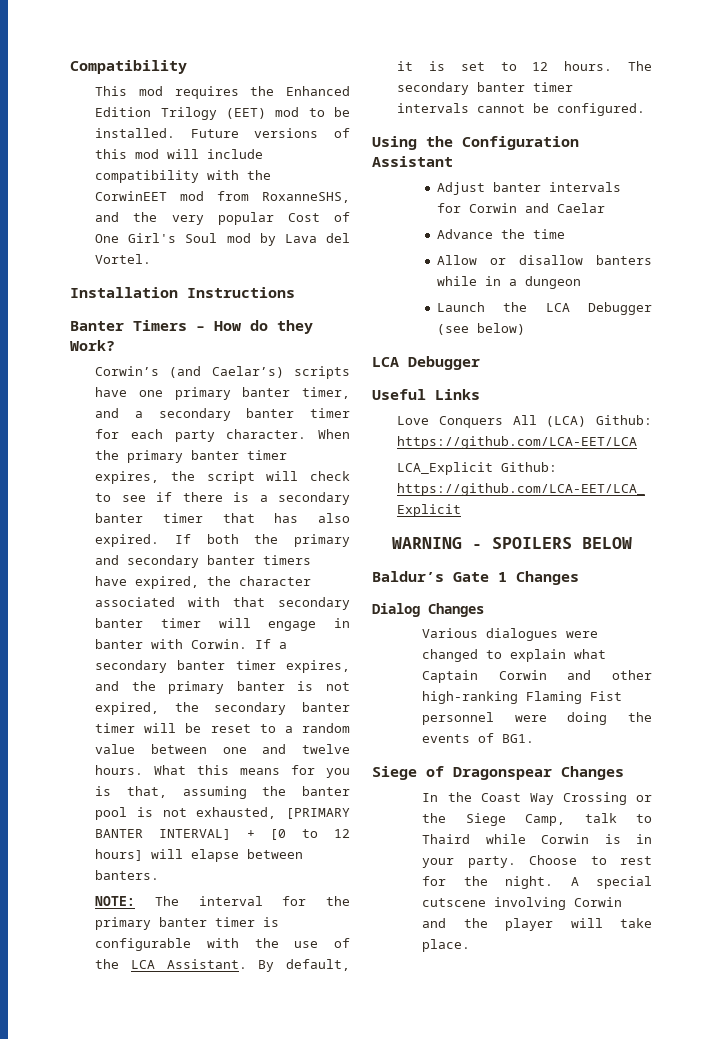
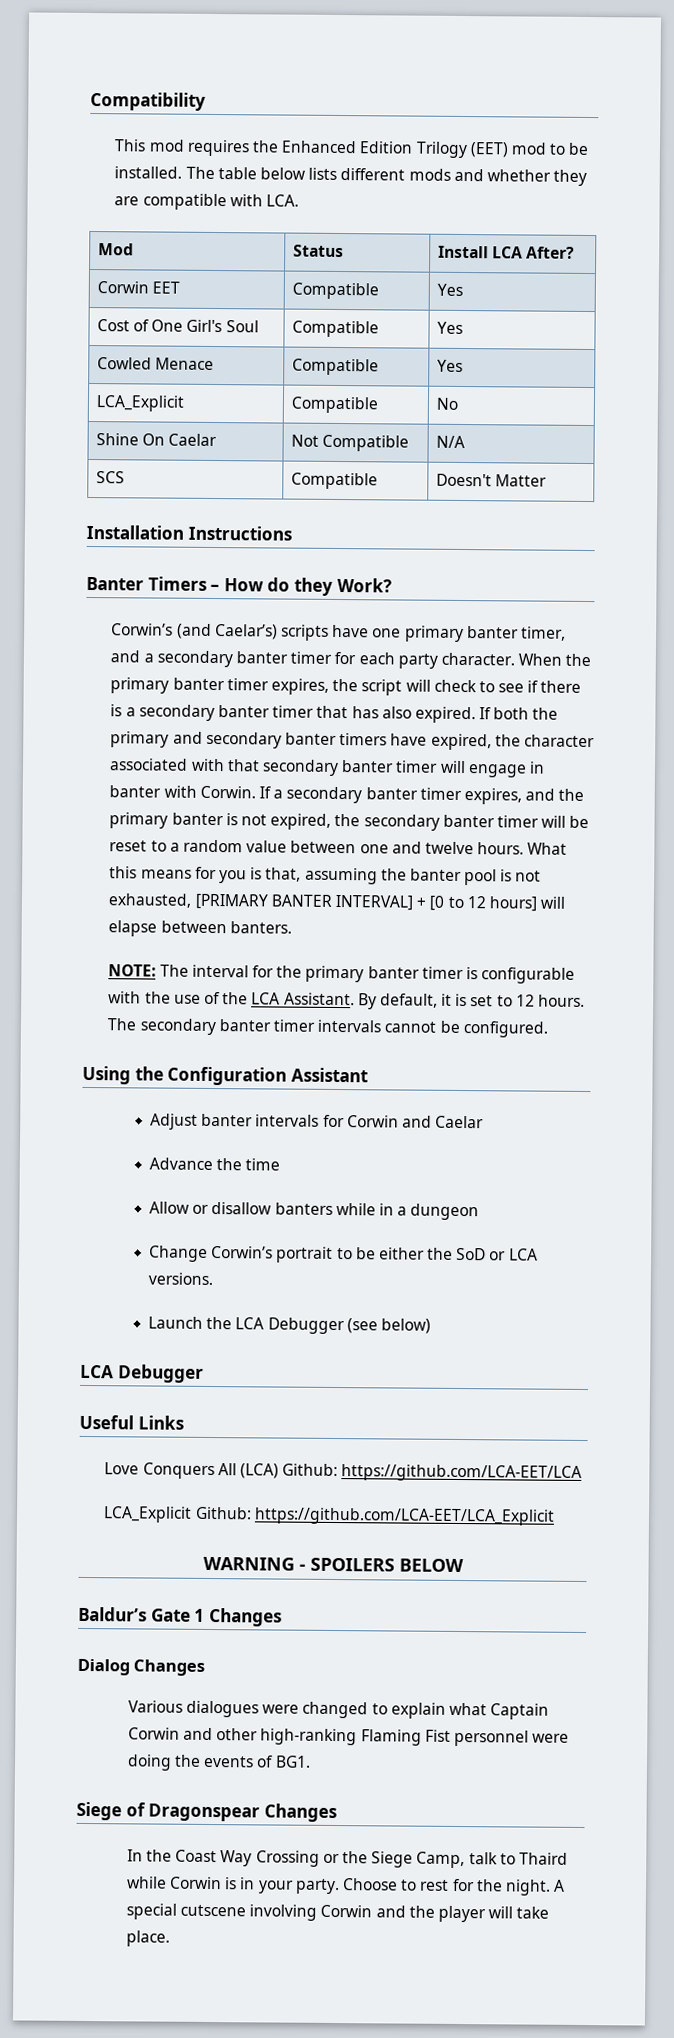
[190,128,350,138] [95,149,264,159] [95,170,272,183] [95,191,350,203] [95,212,274,225] Future versions of this mod will include compatibility with the CorwinEET mod from RoxanneSHS, and the very popular -> [185,166,588,186] [114,193,300,211] [97,243,134,256] [292,244,344,258] [437,245,576,259] [96,281,181,294] [291,282,379,300] [436,283,463,296] The table below lists different mods and whether they are compatible with LCA. // Mod | Status | Install LCA After? // Corwin EET | Compatible | Yes //
[226,233,350,246] [95,254,152,264] mod by Lava del Vortel. -> [291,320,379,338] [436,321,463,334] [96,357,215,370] [291,358,379,376] [436,359,463,372] [95,395,184,412] [290,396,378,414] [435,397,458,410] [95,433,218,447] [290,434,410,452] [435,435,465,449] [95,471,125,484] [290,472,378,490] [435,473,548,487] | Compatible | Yes // Cowled Menace | Compatible | Yes // LCA_Explicit | Compatible | No // Shine On Caelar | Not Compatible | N/A // SCS | Compatible | Doesn't Matter
(581, 282) none -> [148,1245,538,1263] [147,1272,213,1286] // Change Corwin’s portrait to be either the SoD or LCA versions.

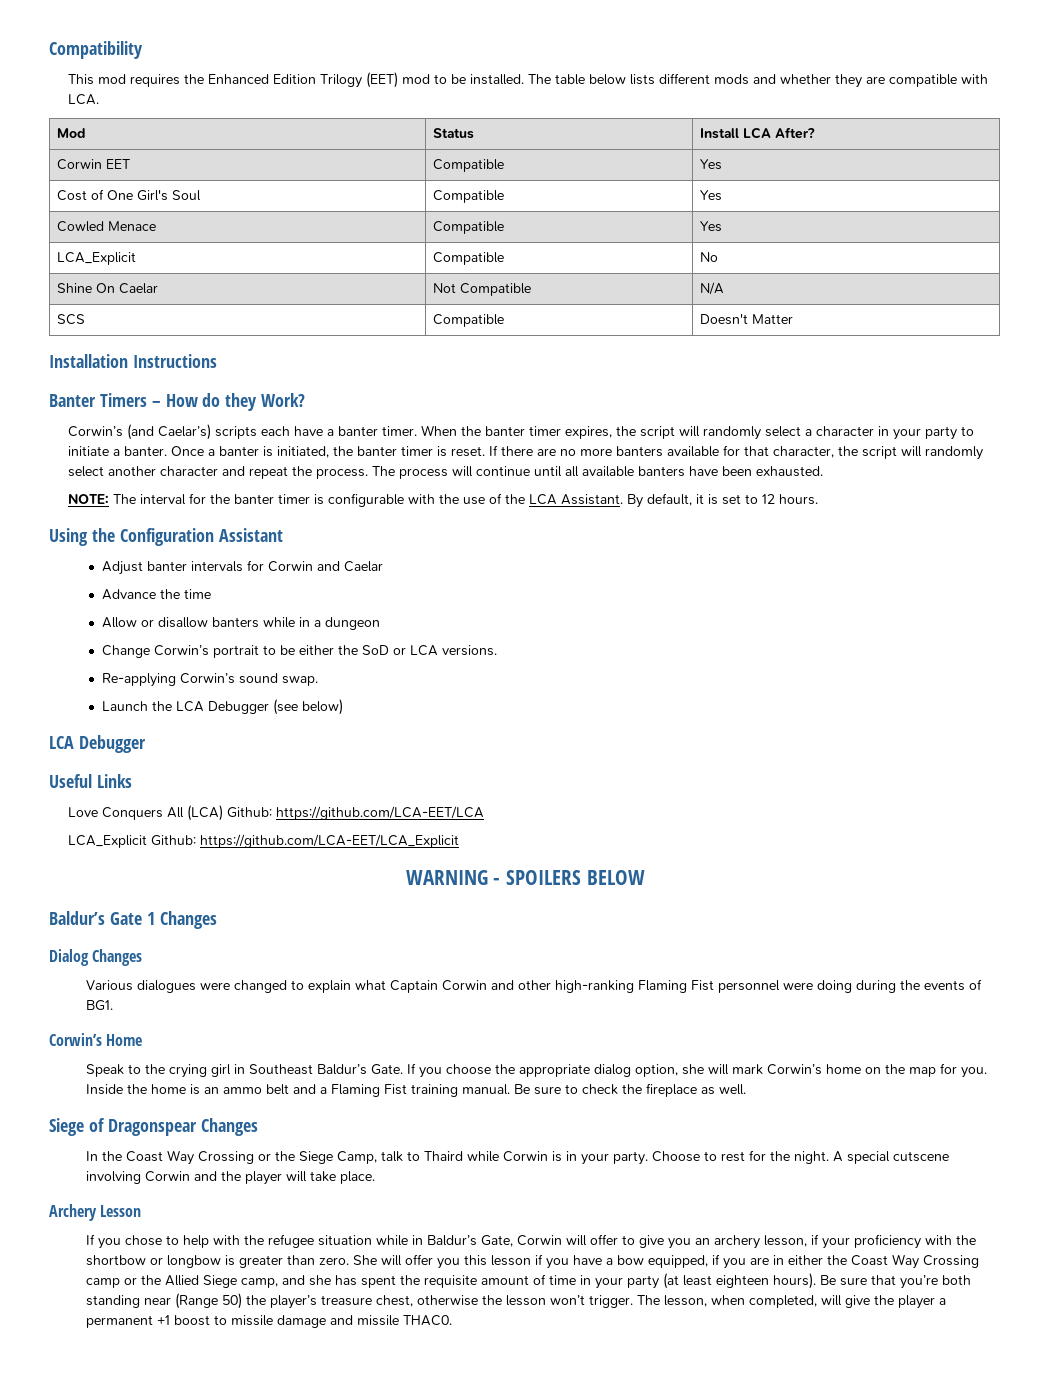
[332,624,566,642] [110,650,515,669] have one primary banter timer, and a secondary banter timer for each party character. -> [260,426,417,436] each have a banter timer.
[110,677,170,694] primary -> (481, 431) none
[433,679,582,693] [110,704,559,724] [110,731,595,751] [109,758,545,778] [109,785,585,805] [109,812,590,831] [109,839,568,855] [109,866,542,886] [108,893,566,912] [108,920,292,937] check to see if there is a secondary banter timer that has also expired. If both the primary and secondary banter timers have expired, the character associated with that secondary banter timer will engage in banter with Corwin. If a secondary banter timer expires, and the primary banter is not expired, the secondary banter timer will be reset to a random value between one and twelve hours. What this means for you is that, assuming the banter pool is not exhausted, [PRIMARY BANTER INTERVAL] + [0 to 12 hours] will elapse between banters. -> [702,426,974,440] [67,445,983,460] [67,466,823,479] randomly select a character in your party to initiate a banter. Once a banter is initiated, the banter timer is reset. If there are no more banters available for that character, the script will randomly select another character and repeat the process. The process will continue until all available banters have been exhausted.
[305,965,365,983] primary -> (230, 499) none
[107,1018,548,1038] The secondary banter timer intervals cannot be configured. -> (818, 499) none
(213, 1279) none -> [101,673,318,687] // Re-applying Corwin’s sound swap.
(172, 1762) none -> [856,980,897,993] during
(311, 1761) none -> [49,1033,143,1046] [86,1063,988,1078] [86,1083,747,1097] // Corwin’s Home // Speak to the crying girl in Southeast Baldur’s Gate. If you choose the appropriate dialog option, she will mark Corwin’s home on the map for you. Inside the home is an ammo belt and a Flaming Fist training manual. Be sure to check the fireplace as well.
(170, 1938) none -> [49,1204,142,1221] [86,1234,977,1249] [86,1254,980,1269] [86,1273,972,1289] [86,1293,947,1309] [86,1315,453,1328] // Archery Lesson // If you chose to help with the refugee situation while in Baldur’s Gate, Corwin will offer to give you an archery lesson, if your proficiency with the shortbow or longbow is greater than zero. She will offer you this lesson if you have a bow equipped, if you are in either the Coast Way Crossing camp or the Allied Siege camp, and she has spent the requisite amount of time in your party (at least eighteen hours). Be sure that you’re both standing near (Range 50) the player’s treasure chest, otherwise the lesson won’t trigger. The lesson, when completed, will give the player a permanent +1 boost to missile damage and missile THAC0.

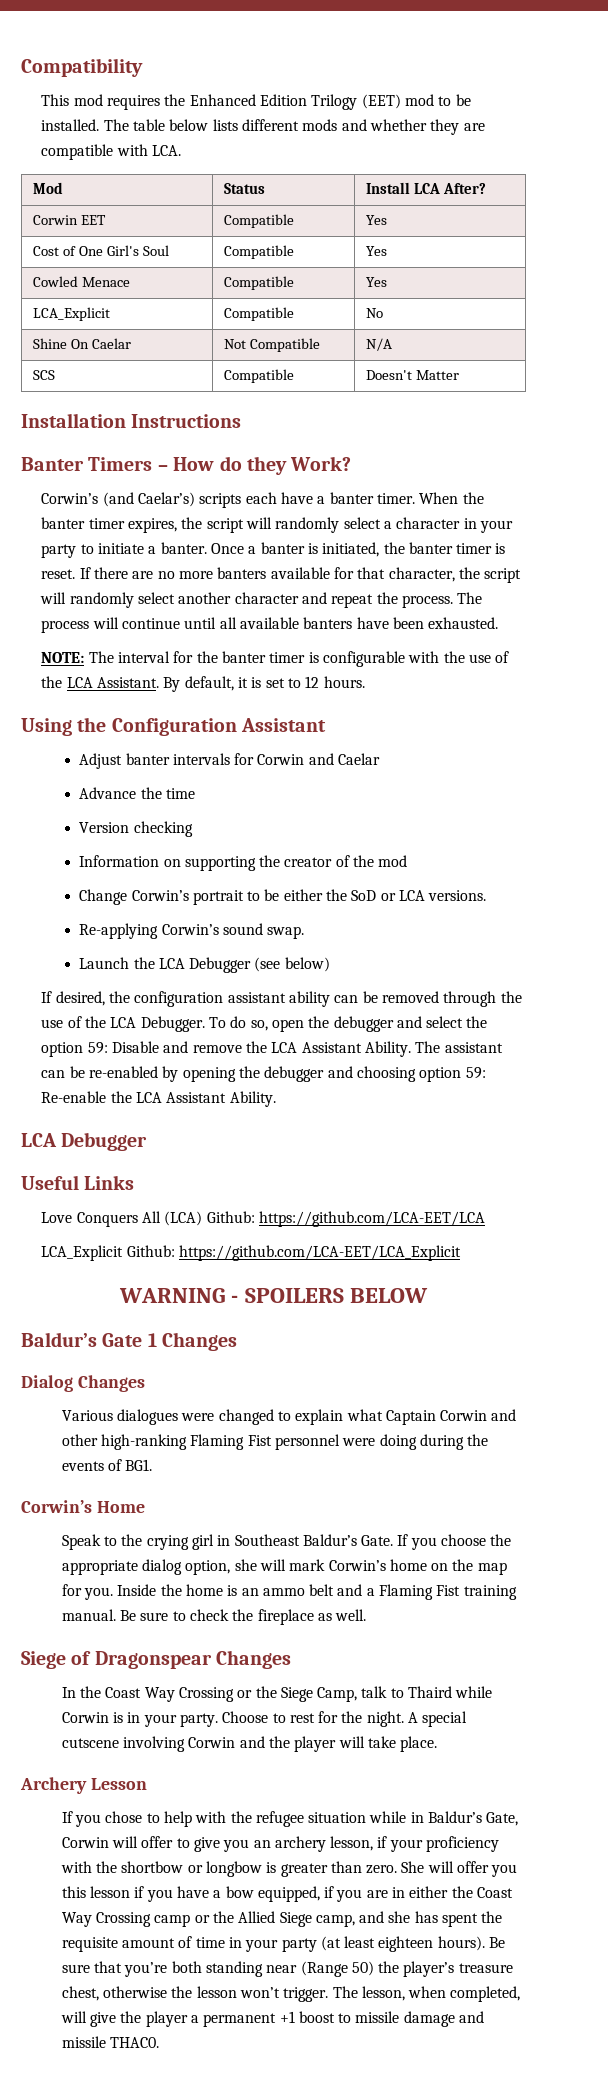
[101,617,380,630] Allow or disallow banters while in a dungeon -> [79,821,193,837] [79,855,408,871] Version checking // Information on supporting the creator of the mod
(343, 707) none -> [41,991,522,1007] [41,1016,488,1032] [41,1041,503,1057] [41,1066,486,1082] [41,1091,276,1107] // If desired, the configuration assistant ability can be removed through the use of the LCA Debugger. To do so, open the debugger and select the option 59: Disable and remove the LCA Assistant Ability. The assistant can be re-enabled by opening the debugger and choosing option 59: Re-enable the LCA Assistant Ability.

